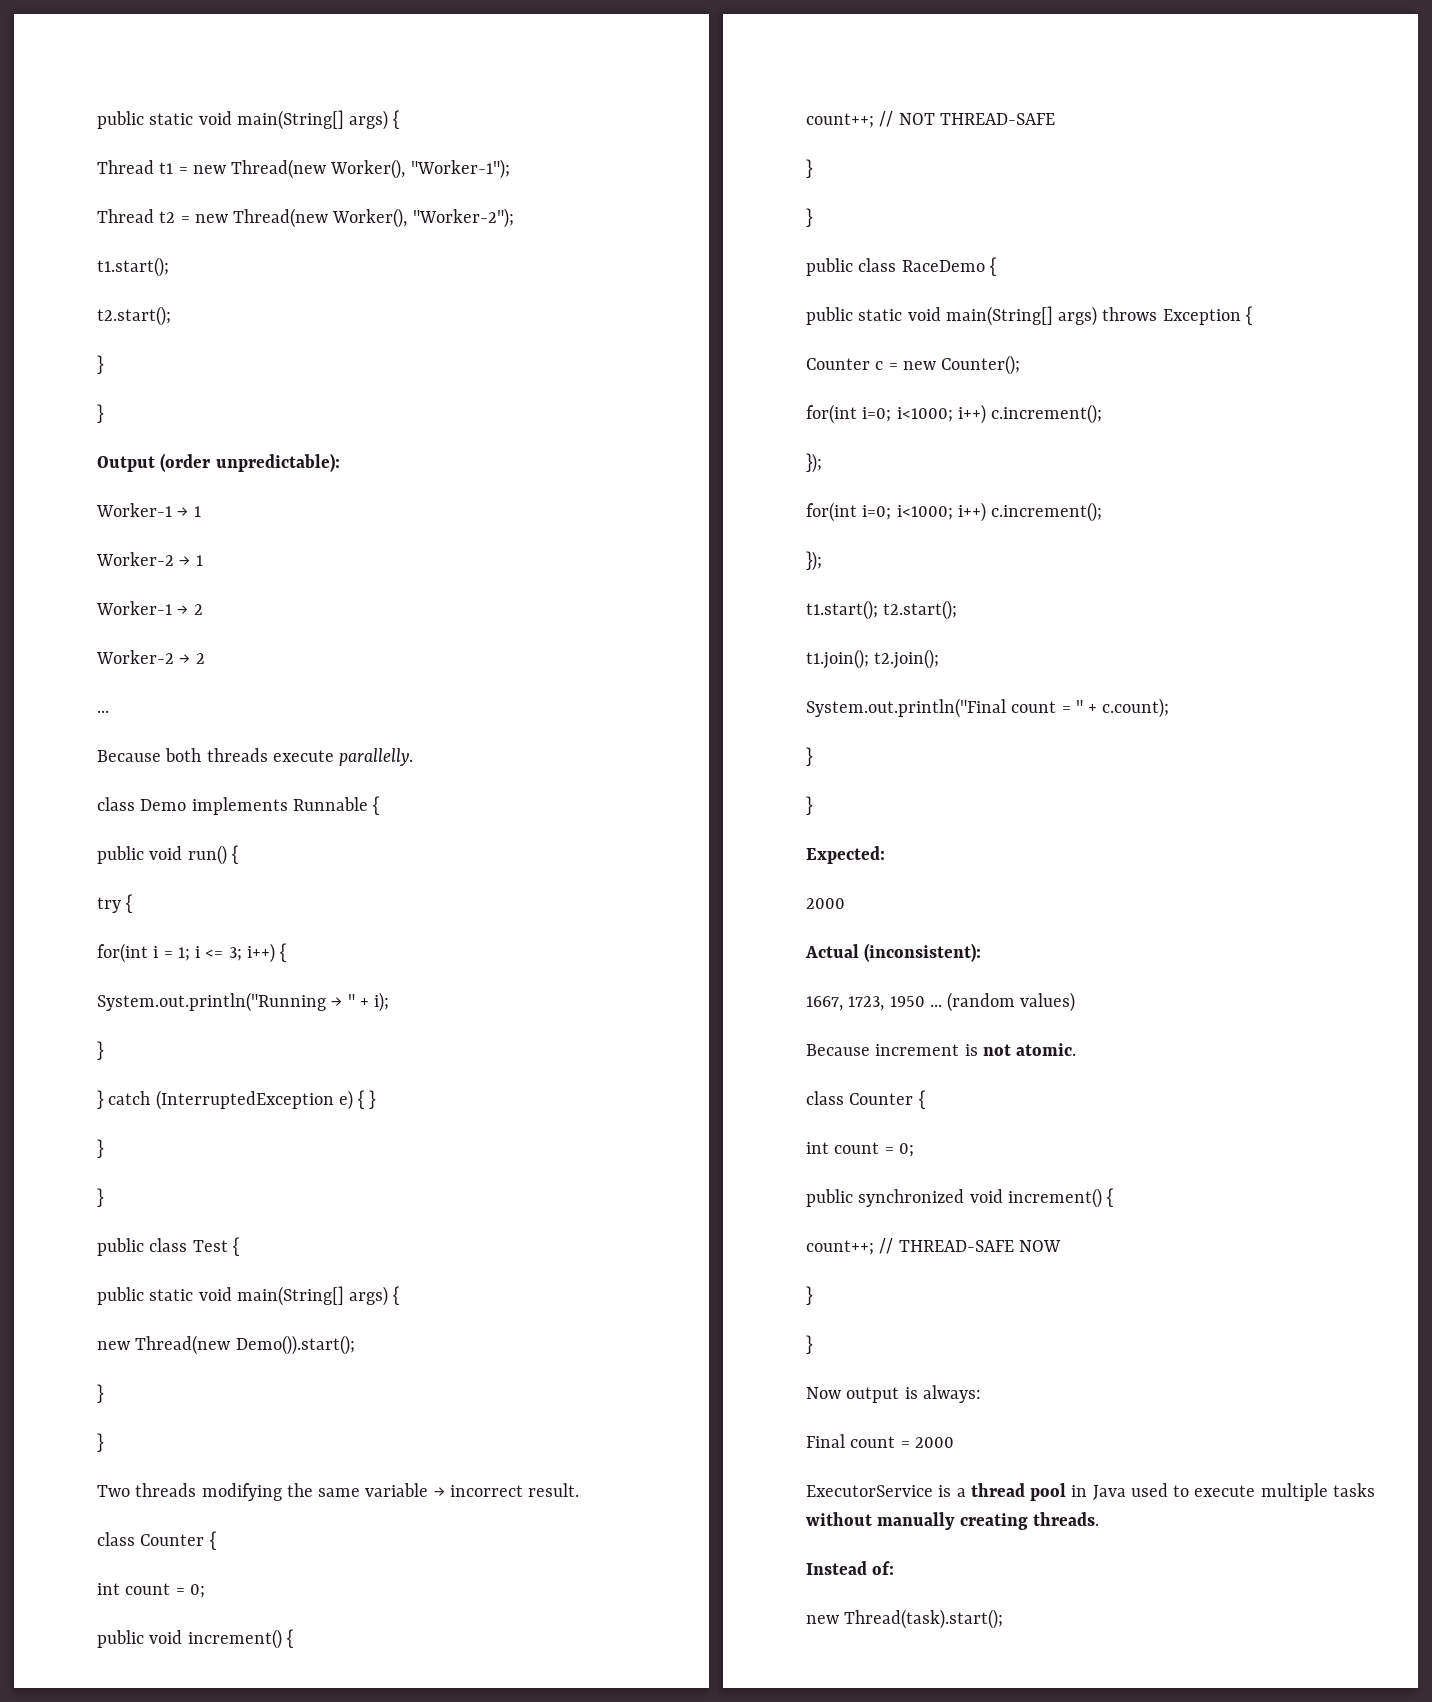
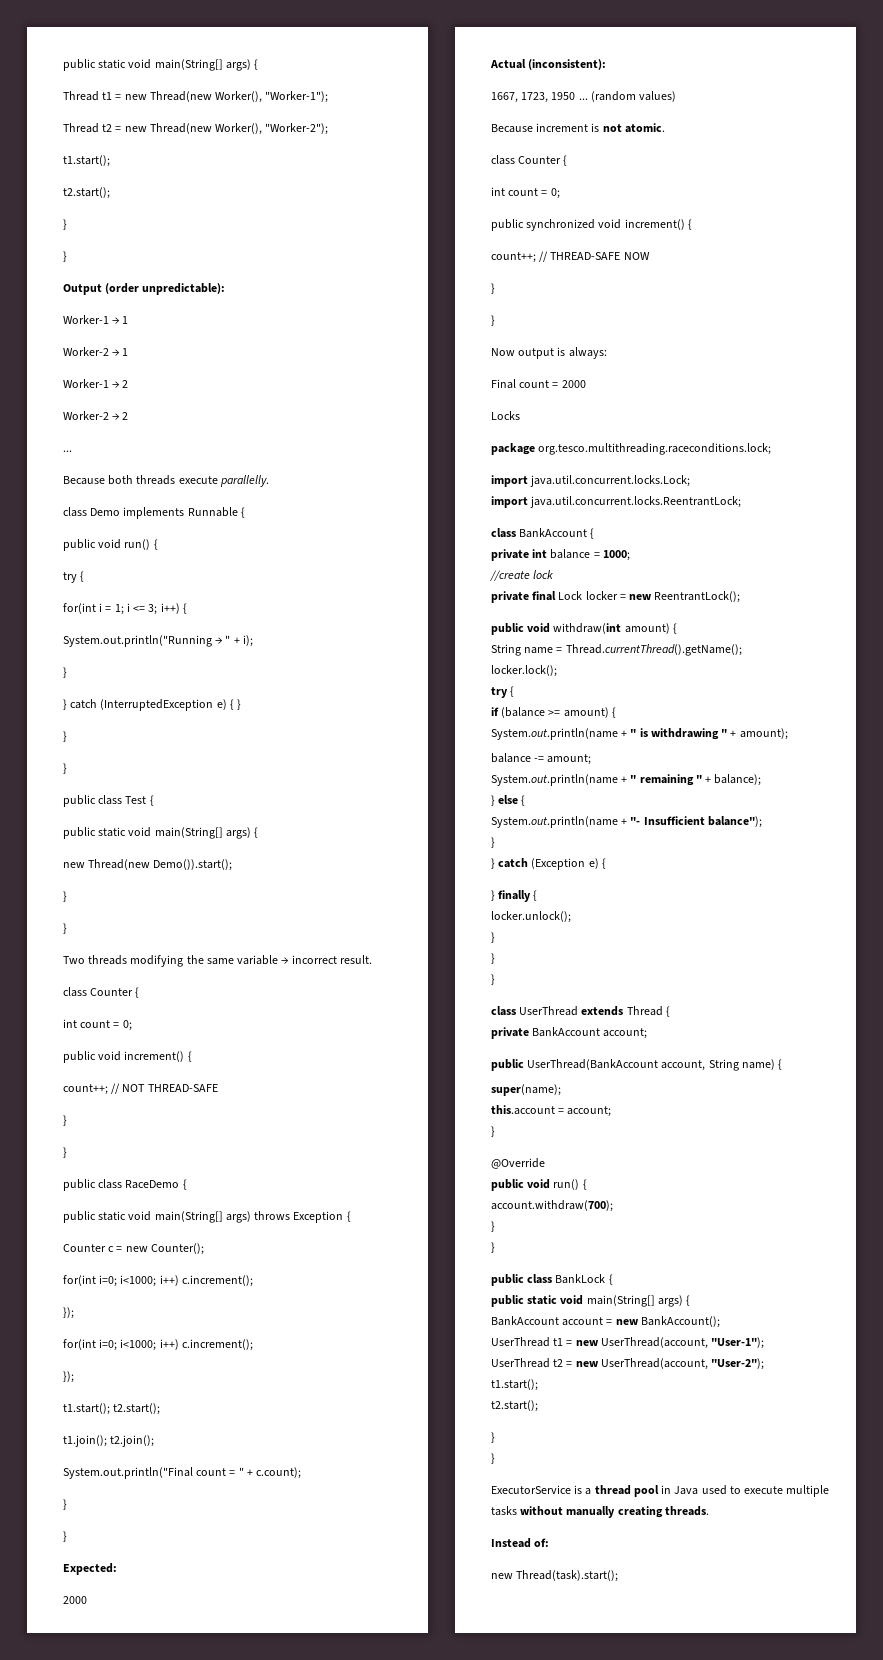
(954, 1442) none -> [491,411,520,420] [491,443,772,455] [491,475,691,487] [491,496,742,508] [491,528,595,539] [491,549,630,561] [490,570,554,581] [491,591,741,603] [491,623,677,635] [491,644,742,656] [491,665,557,677] [491,686,515,698] [491,707,616,718] [491,728,788,740] [491,753,592,765] [491,774,762,786] [491,795,526,806] [491,816,762,828] [491,837,495,848] [491,858,606,870] [491,890,538,902] [491,911,571,923] [491,932,495,943] [491,953,495,964] [491,974,495,985] [491,1006,670,1017] [491,1027,648,1039] [491,1059,783,1071] [491,1084,561,1096] [491,1105,612,1117] [491,1126,495,1137] [491,1158,545,1169] [491,1179,587,1191] [491,1200,613,1212] [491,1221,495,1232] [491,1242,495,1253] [491,1274,613,1286] [491,1295,691,1307] [491,1316,720,1328] [491,1337,765,1349] [491,1358,765,1370] [491,1379,538,1391] [491,1400,538,1412] [491,1432,495,1443] [491,1453,495,1464] // Locks // package org.tesco.multithreading.raceconditions.lock; // import java.util.concurrent.locks.Lock; // import java.util.concurrent.locks.ReentrantLock; // class BankAccount { // private int balance = 1000; // //create lock // private final Lock locker = new ReentrantLock(); // public void withdraw(int amount) { // String name = Thread.currentThread().getName(); // locker.lock(); // try { // if (balance >= amount) { // System.out.println(name + " is withdrawing " + amount); // balance -= amount; // System.out.println(name + " remaining " + balance); // } else { // System.out.println(name + "- Insufficient balance"); // } // } catch (Exception e) { // } finally { // locker.unlock(); // } // } // } // class UserThread extends Thread { // private BankAccount account; // public UserThread(BankAccount account, String name) { // super(name); // this.account = account; // } // @Override // public void run() { // account.withdraw(700); // } // } // public class BankLock { // public static void main(String[] args) { // BankAccount account = new BankAccount(); // UserThread t1 = new UserThread(account, "User-1"); // UserThread t2 = new UserThread(account, "User-2"); // t1.start(); // t2.start(); // } // }

